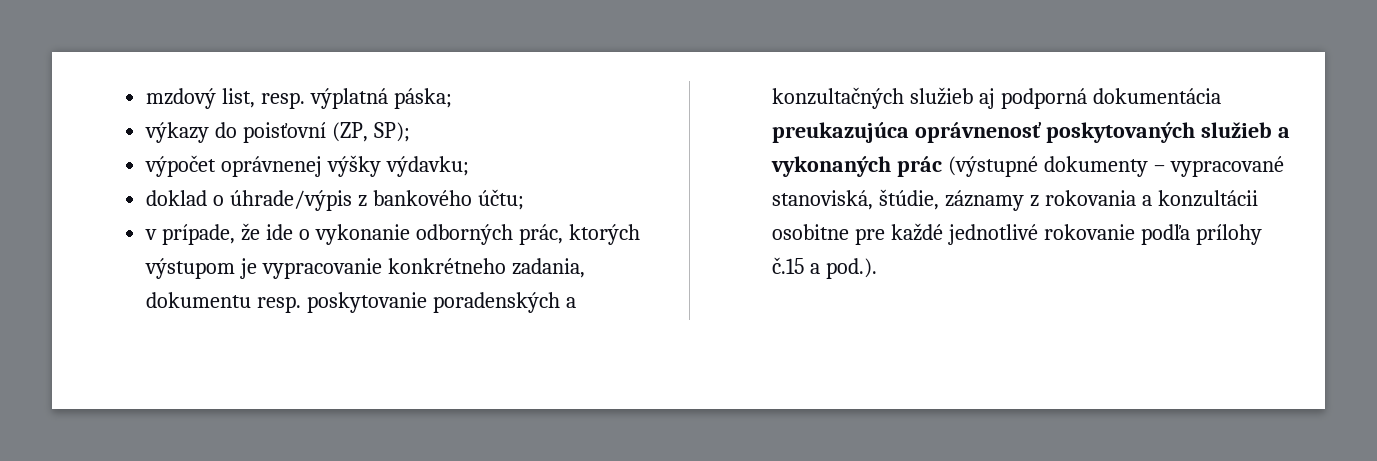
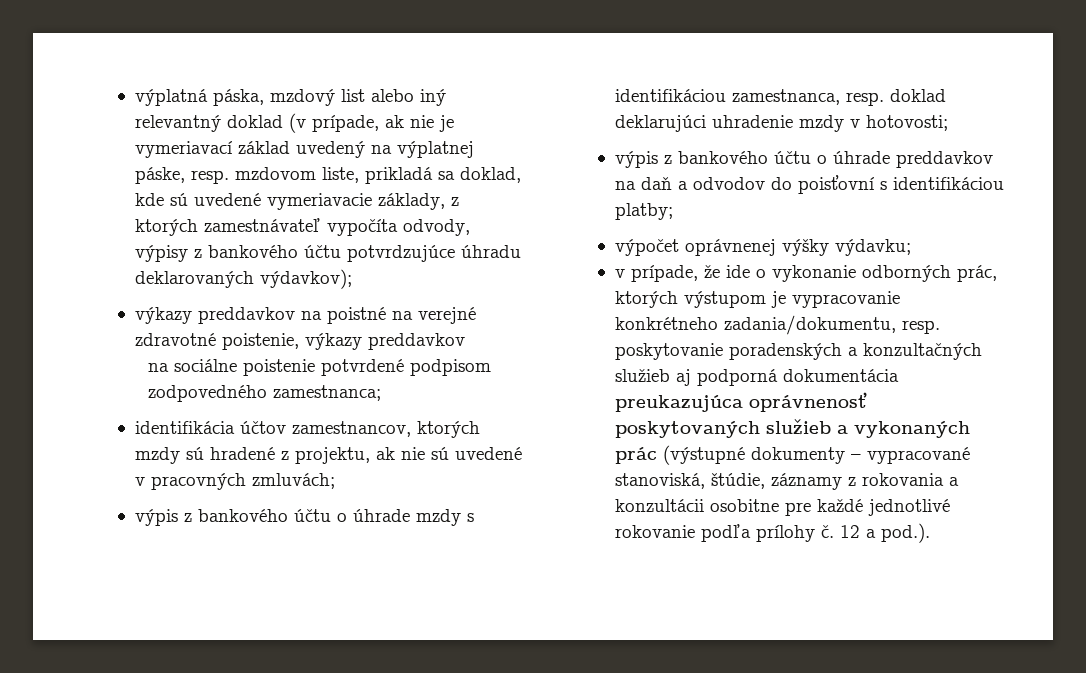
[146,88,452,109] [145,122,410,143] [145,155,469,177] [146,189,524,211] mzdový list, resp. výplatná páska; // výkazy do poisťovní (ZP, SP); // výpočet oprávnenej výšky výdavku; // doklad o úhrade/výpis z bankového účtu; -> [135,89,447,106] [135,113,455,133] [135,141,475,158] [135,167,522,184] [135,193,460,210] [135,218,471,236] [135,245,522,262] [135,269,353,289] [135,307,477,324] [135,333,466,350] [147,359,491,376] [147,385,381,402] [135,421,481,438] [135,447,523,464] [135,473,336,490] [135,509,475,526] [615,89,947,106] [615,115,949,132] [615,151,994,168] [615,175,1005,194] [615,203,674,220] [615,239,912,256] výplatná páska, mzdový list alebo iný relevantný doklad (v prípade, ak nie je vymeriavací základ uvedený na výplatnej páske, resp. mzdovom liste, prikladá sa doklad, kde sú uvedené vymeriavacie základy, z ktorých zamestnávateľ vypočíta odvody, výpisy z bankového účtu potvrdzujúce úhradu deklarovaných výdavkov); // výkazy preddavkov na poistné na verejné zdravotné poistenie, výkazy preddavkov // na sociálne poistenie potvrdené podpisom zodpovedného zamestnanca; // identifikácia účtov zamestnancov, ktorých mzdy sú hradené z projektu, ak nie sú uvedené v pracovných zmluvách; // výpis z bankového účtu o úhrade mzdy s identifikáciou zamestnanca, resp. doklad deklarujúci uhradenie mzdy v hotovosti; // výpis z bankového účtu o úhrade preddavkov na daň a odvodov do poisťovní s identifikáciou platby; // výpočet oprávnenej výšky výdavku;
[511,258,585,278] [146,292,252,308] zadania, dokumentu -> [724,315,897,335] zadania/dokumentu,
[772,257,805,274] č.15 -> [821,525,861,538] č. 12

